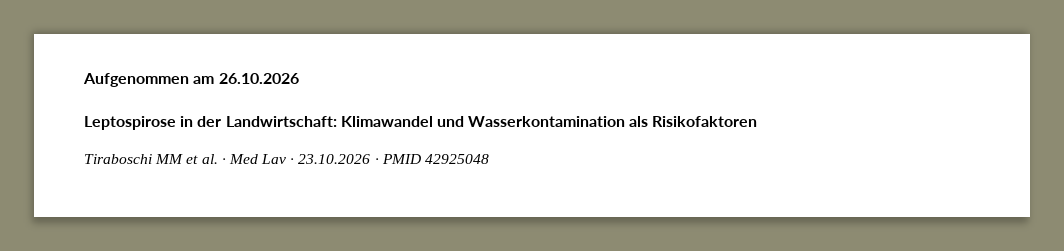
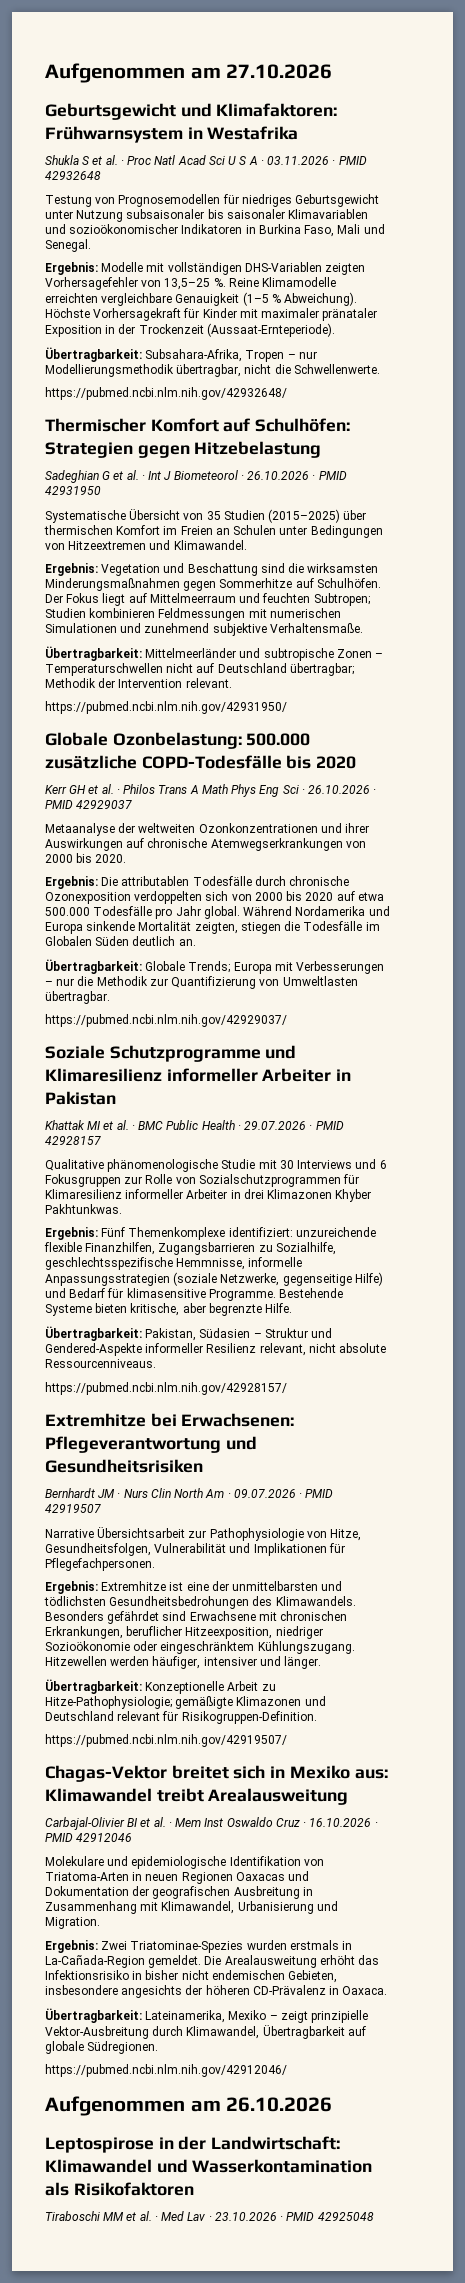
[83,73,215,87] Aufgenommen am -> [45,63,333,83] [45,103,338,120] [45,126,299,143] [45,155,367,165] [45,171,101,180] [45,194,380,207] [45,209,369,222] [45,224,385,237] [45,239,91,252] [45,262,366,275] [45,277,337,290] [45,292,358,306] [45,308,378,321] [45,323,335,337] [45,347,317,362] [45,364,380,377] [45,387,287,400] [45,418,351,432] [45,441,322,458] [45,470,347,483] [45,486,101,495] [45,509,367,523] [44,525,383,538] [45,540,247,550] [45,563,379,576] [45,578,381,591] [45,593,370,606] [45,608,341,621] [45,623,363,636] [45,646,384,661] [45,663,354,676] [45,678,232,688] [45,701,287,714] [45,732,311,749] [45,755,357,769] [45,784,377,797] [45,800,133,809] [45,823,370,836] [45,838,366,851] [45,853,127,863] [45,876,350,889] [45,891,384,904] [45,906,390,919] [45,921,380,934] [45,936,196,946] [45,959,385,974] [45,976,358,989] [45,991,110,1004] [45,1014,287,1027] [45,1045,297,1062] [45,1068,352,1082] [45,1091,116,1105] [45,1120,344,1130] [45,1136,101,1145] [45,1159,387,1172] [45,1174,360,1187] [45,1189,372,1202] [45,1204,122,1214] [45,1227,376,1240] [44,1242,336,1255] [45,1257,303,1270] [45,1272,383,1286] [45,1288,344,1301] [45,1303,293,1316] [45,1326,333,1341] [45,1343,387,1356] [45,1359,156,1368] [45,1382,287,1395] [45,1413,295,1427] [45,1436,257,1453] [45,1459,203,1473] [45,1488,334,1498] [45,1504,101,1513] [45,1527,362,1541] [45,1543,345,1556] [45,1558,155,1571] [45,1581,343,1594] [44,1596,356,1609] [45,1611,348,1624] [45,1626,323,1639] [45,1641,355,1654] [45,1656,322,1669] [45,1679,276,1694] [45,1696,326,1709] [45,1711,317,1724] [45,1734,287,1747] [45,1765,388,1782] [45,1788,349,1805] [45,1817,378,1830] [45,1833,133,1842] [45,1856,324,1869] [45,1871,310,1884] [45,1886,313,1899] [45,1901,338,1914] [45,1917,100,1929] [45,1940,353,1953] [45,1955,380,1968] [45,1970,338,1983] [45,1985,388,1998] [45,2008,369,2023] [45,2025,366,2039] [45,2041,159,2054] [45,2064,287,2077] [45,2096,221,2116] Aufgenommen am 27.10.2026 // Geburtsgewicht und Klimafaktoren: Frühwarnsystem in Westafrika // Shukla S et al. · Proc Natl Acad Sci U S A · 03.11.2026 · PMID 42932648 // Testung von Prognosemodellen für niedriges Geburtsgewicht unter Nutzung subsaisonaler bis saisonaler Klimavariablen und sozioökonomischer Indikatoren in Burkina Faso, Mali und Senegal. // Ergebnis: Modelle mit vollständigen DHS-Variablen zeigten Vorhersagefehler von 13,5–25 %. Reine Klimamodelle erreichten vergleichbare Genauigkeit (1–5 % Abweichung). Höchste Vorhersagekraft für Kinder mit maximaler pränataler Exposition in der Trockenzeit (Aussaat-Ernteperiode). // Übertragbarkeit: Subsahara-Afrika, Tropen – nur Modellierungsmethodik übertragbar, nicht die Schwellenwerte. // https://pubmed.ncbi.nlm.nih.gov/42932648/ // Thermischer Komfort auf Schulhöfen: Strategien gegen Hitzebelastung // Sadeghian G et al. · Int J Biometeorol · 26.10.2026 · PMID 42931950 // Systematische Übersicht von 35 Studien (2015–2025) über thermischen Komfort im Freien an Schulen unter Bedingungen von Hitzeextremen und Klimawandel. // Ergebnis: Vegetation und Beschattung sind die wirksamsten Minderungsmaßnahmen gegen Sommerhitze auf Schulhöfen. Der Fokus liegt auf Mittelmeerraum und feuchten Subtropen; Studien kombinieren Feldmessungen mit numerischen Simulationen und zunehmend subjektive Verhaltensmaße. // Übertragbarkeit: Mittelmeerländer und subtropische Zonen – Temperaturschwellen nicht auf Deutschland übertragbar; Methodik der Intervention relevant. // https://pubmed.ncbi.nlm.nih.gov/42931950/ // Globale Ozonbelastung: 500.000 zusätzliche COPD-Todesfälle bis 2020 // Kerr GH et al. · Philos Trans A Math Phys Eng Sci · 26.10.2026 · PMID 42929037 // Metaanalyse der weltweiten Ozonkonzentrationen und ihrer Auswirkungen auf chronische Atemwegserkrankungen von 2000 bis 2020. // Ergebnis: Die attributablen Todesfälle durch chronische Ozonexposition verdoppelten sich von 2000 bis 2020 auf etwa 500.000 Todesfälle pro Jahr global. Während Nordamerika und Europa sinkende Mortalität zeigten, stiegen die Todesfälle im Globalen Süden deutlich an. // Übertragbarkeit: Globale Trends; Europa mit Verbesserungen – nur die Methodik zur Quantifizierung von Umweltlasten übertragbar. // https://pubmed.ncbi.nlm.nih.gov/42929037/ // Soziale Schutzprogramme und Klimaresilienz informeller Arbeiter in Pakistan // Khattak MI et al. · BMC Public Health · 29.07.2026 · PMID 42928157 // Qualitative phänomenologische Studie mit 30 Interviews und 6 Fokusgruppen zur Rolle von Sozialschutzprogrammen für Klimaresilienz informeller Arbeiter in drei Klimazonen Khyber Pakhtunkwas. // Ergebnis: Fünf Themenkomplexe identifiziert: unzureichende flexible Finanzhilfen, Zugangsbarrieren zu Sozialhilfe, geschlechtsspezifische Hemmnisse, informelle Anpassungsstrategien (soziale Netzwerke, gegenseitige Hilfe) und Bedarf für klimasensitive Programme. Bestehende Systeme bieten kritische, aber begrenzte Hilfe. // Übertragbarkeit: Pakistan, Südasien – Struktur und Gendered-Aspekte informeller Resilienz relevant, nicht absolute Ressourcenniveaus. // https://pubmed.ncbi.nlm.nih.gov/42928157/ // Extremhitze bei Erwachsenen: Pflegeverantwortung und Gesundheitsrisiken // Bernhardt JM · Nurs Clin North Am · 09.07.2026 · PMID 42919507 // Narrative Übersichtsarbeit zur Pathophysiologie von Hitze, Gesundheitsfolgen, Vulnerabilität und Implikationen für Pflegefachpersonen. // Ergebnis: Extremhitze ist eine der unmittelbarsten und tödlichsten Gesundheitsbedrohungen des Klimawandels. Besonders gefährdet sind Erwachsene mit chronischen Erkrankungen, beruflicher Hitzeexposition, niedriger Sozioökonomie oder eingeschränktem Kühlungszugang. Hitzewellen werden häufiger, intensiver und länger. // Übertragbarkeit: Konzeptionelle Arbeit zu Hitze-Pathophysiologie; gemäßigte Klimazonen und Deutschland relevant für Risikogruppen-Definition. // https://pubmed.ncbi.nlm.nih.gov/42919507/ // Chagas-Vektor breitet sich in Mexiko aus: Klimawandel treibt Arealausweitung // Carbajal-Olivier BI et al. · Mem Inst Oswaldo Cruz · 16.10.2026 · PMID 42912046 // Molekulare und epidemiologische Identifikation von Triatoma-Arten in neuen Regionen Oaxacas und Dokumentation der geografischen Ausbreitung in Zusammenhang mit Klimawandel, Urbanisierung und Migration. // Ergebnis: Zwei Triatominae-Spezies wurden erstmals in La-Cañada-Region gemeldet. Die Arealausweitung erhöht das Infektionsrisiko in bisher nicht endemischen Gebieten, insbesondere angesichts der höheren CD-Prävalenz in Oaxaca. // Übertragbarkeit: Lateinamerika, Mexiko – zeigt prinzipielle Vektor-Ausbreitung durch Klimawandel, Übertragbarkeit auf globale Südregionen. // https://pubmed.ncbi.nlm.nih.gov/42912046/ // Aufgenommen am

